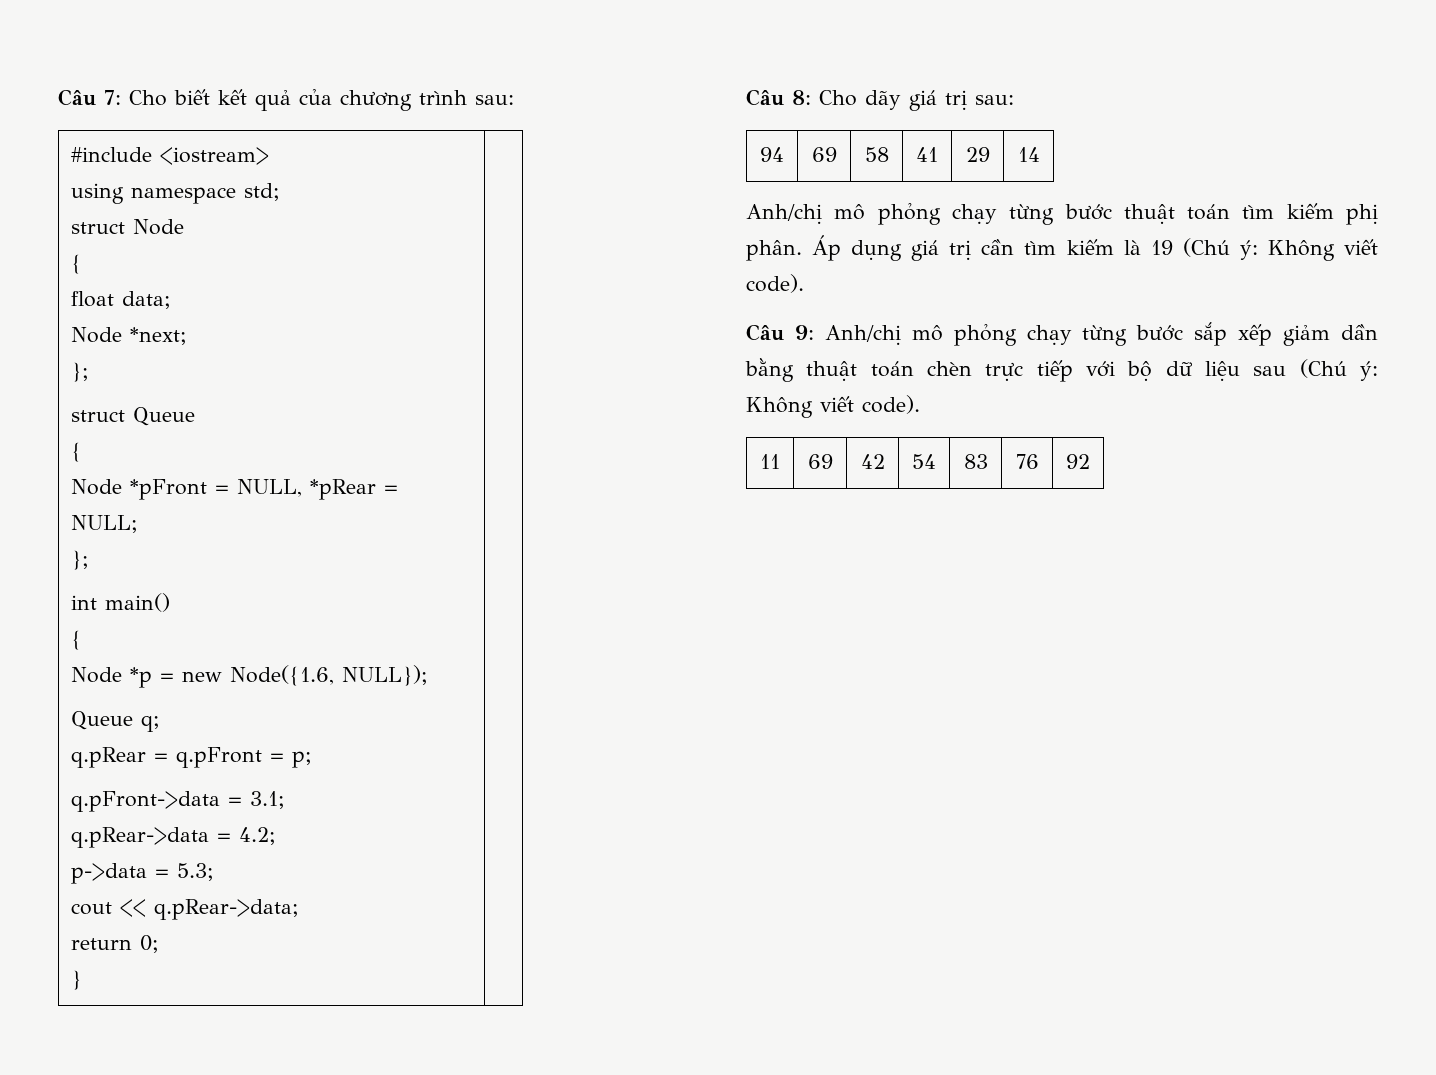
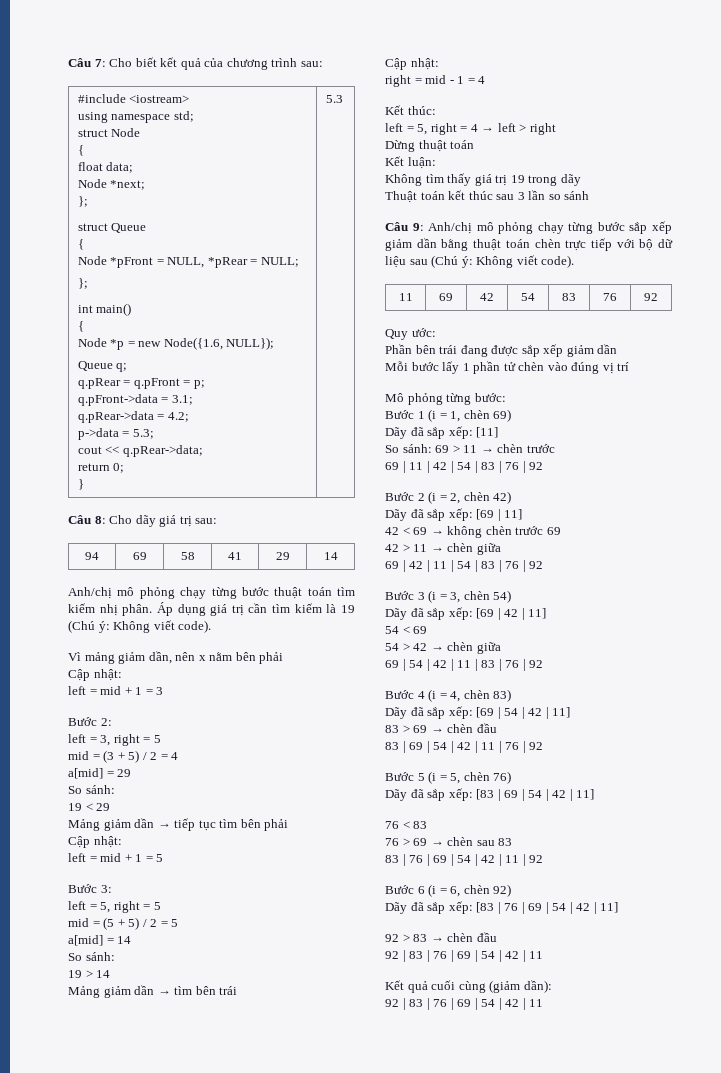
(83, 980) none -> [325,95,343,103] 5.3
[1346,204,1378,225] phị -> [99,604,118,616] nhị
(804, 283) none -> [68,651,284,664] [68,669,122,681] [68,686,164,695] [68,717,112,726] [68,734,161,746] [68,750,179,763] [68,768,132,779] [68,785,115,794] [68,803,111,811] [68,818,289,831] [68,836,122,848] [68,853,164,862] [68,884,112,893] [68,901,161,913] [68,917,179,930] [68,935,132,946] [68,952,115,961] [68,970,111,978] [68,985,238,998] [385,58,439,70] [385,75,486,87] [385,105,436,115] [385,123,556,135] [385,140,475,152] [385,156,436,169] [385,173,581,186] [385,190,590,203] // Vì mảng giảm dần, nên x nằm bên phải // Cập nhật: // left = mid + 1 = 3 // Bước 2: // left = 3, right = 5 // mid = (3 + 5) / 2 = 4 // a[mid] = 29 // So sánh: // 19 < 29 // Mảng giảm dần → tiếp tục tìm bên phải // Cập nhật: // left = mid + 1 = 5 // Bước 3: // left = 5, right = 5 // mid = (5 + 5) / 2 = 5 // a[mid] = 14 // So sánh: // 19 > 14 // Mảng giảm dần → tìm bên trái // Cập nhật: // right = mid - 1 = 4 // Kết thúc: // left = 5, right = 4 → left > right // Dừng thuật toán // Kết luận: // Không tìm thấy giá trị 19 trong dãy // Thuật toán kết thúc sau 3 lần so sánh
(1090, 461) none -> [385,328,436,340] [385,344,618,357] [385,361,630,374] [385,393,506,405] [385,409,512,422] [385,426,499,439] [385,444,555,453] [385,461,544,473] [385,491,512,504] [385,508,523,521] [385,526,561,538] [385,543,501,555] [385,560,544,572] [385,590,512,603] [385,607,547,620] [385,626,428,634] [385,642,501,654] [385,659,544,671] [385,689,512,702] [385,706,571,719] [385,723,497,733] [385,741,544,753] [385,771,512,784] [385,788,595,801] [385,821,428,829] [385,837,513,846] [385,854,544,866] [385,884,512,897] [385,901,619,914] [385,932,497,942] [385,950,544,962] [385,980,552,993] [385,998,544,1010] // Quy ước: // Phần bên trái đang được sắp xếp giảm dần // Mỗi bước lấy 1 phần tử chèn vào đúng vị trí // Mô phỏng từng bước: // Bước 1 (i = 1, chèn 69) // Dãy đã sắp xếp: [11] // So sánh: 69 > 11 → chèn trước // 69 | 11 | 42 | 54 | 83 | 76 | 92 // Bước 2 (i = 2, chèn 42) // Dãy đã sắp xếp: [69 | 11] // 42 < 69 → không chèn trước 69 // 42 > 11 → chèn giữa // 69 | 42 | 11 | 54 | 83 | 76 | 92 // Bước 3 (i = 3, chèn 54) // Dãy đã sắp xếp: [69 | 42 | 11] // 54 < 69 // 54 > 42 → chèn giữa // 69 | 54 | 42 | 11 | 83 | 76 | 92 // Bước 4 (i = 4, chèn 83) // Dãy đã sắp xếp: [69 | 54 | 42 | 11] // 83 > 69 → chèn đầu // 83 | 69 | 54 | 42 | 11 | 76 | 92 // Bước 5 (i = 5, chèn 76) // Dãy đã sắp xếp: [83 | 69 | 54 | 42 | 11] // 76 < 83 // 76 > 69 → chèn sau 83 // 83 | 76 | 69 | 54 | 42 | 11 | 92 // Bước 6 (i = 6, chèn 92) // Dãy đã sắp xếp: [83 | 76 | 69 | 54 | 42 | 11] // 92 > 83 → chèn đầu // 92 | 83 | 76 | 69 | 54 | 42 | 11 // Kết quả cuối cùng (giảm dần): // 92 | 83 | 76 | 69 | 54 | 42 | 11

